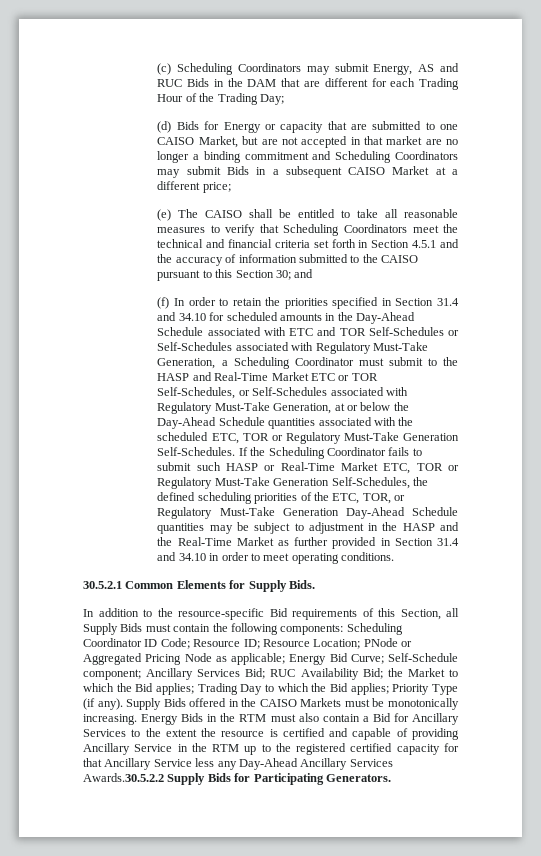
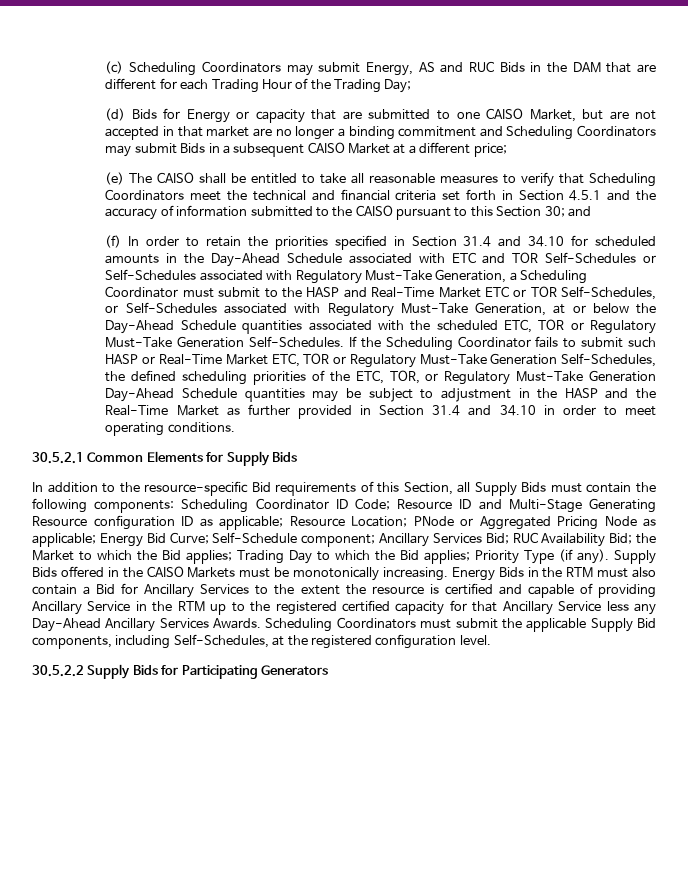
[288,580,315,589] Bids. -> [271,452,297,462] Bids
[243,639,260,649] ID; -> [459,498,656,513] [32,515,283,530] ID and Multi-Stage Generating Resource configuration ID as applicable;
[83,773,164,782] Awards.30.5.2.2 -> [213,617,657,632] [32,634,491,649] [32,665,84,677] Awards. Scheduling Coordinators must submit the applicable Supply Bid components, including Self-Schedules, at the registered configuration level. // 30.5.2.2
[325,774,391,782] Generators. -> [260,665,328,675] Generators

